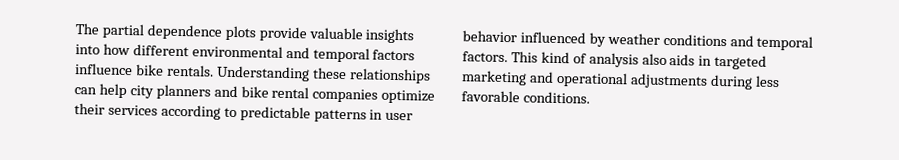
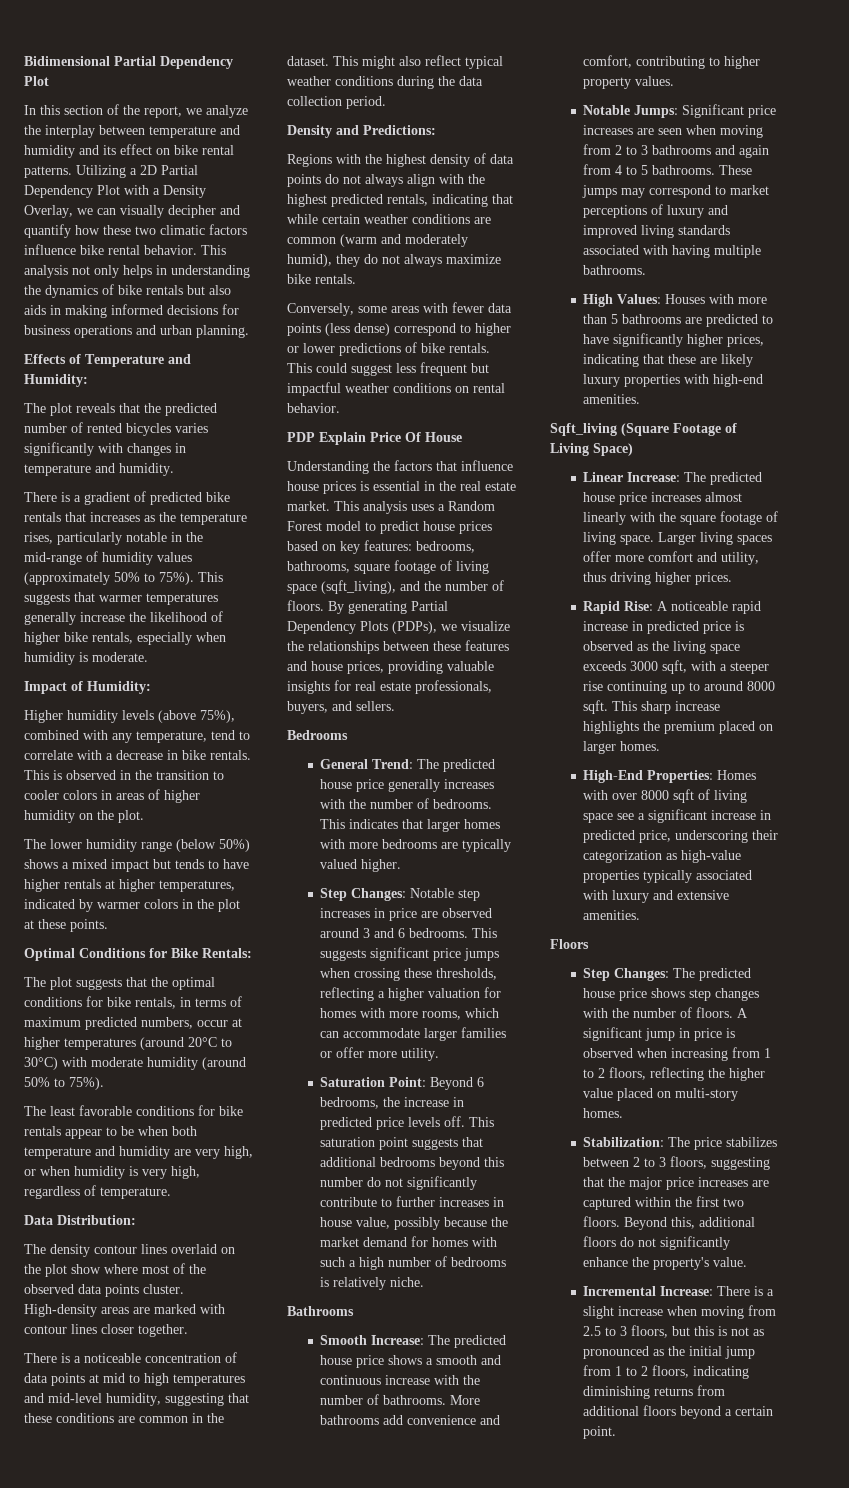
[75,23,415,44] [75,43,416,63] [75,63,431,84] [74,83,436,104] [74,103,414,123] [462,30,814,51] [462,51,768,70] [461,70,780,90] [461,90,590,104] The partial dependence plots provide valuable insights into how different environmental and temporal factors influence bike rentals. Understanding these relationships can help city planners and bike rental companies optimize their services according to predictable patterns in user behavior influenced by weather conditions and temporal factors. This kind of analysis also aids in targeted marketing and operational adjustments during less favorable conditions. -> [24,56,233,69] [24,76,49,86] [24,104,248,118] [24,125,240,138] [24,144,234,158] [24,165,198,178] [24,185,206,198] [24,205,240,218] [24,224,247,238] [24,244,226,255] [24,265,250,278] [24,284,231,298] [24,304,239,318] [24,325,249,338] [24,354,191,367] [24,374,88,387] [24,403,217,416] [24,422,208,436] [24,442,186,456] [24,463,174,476] [24,491,230,505] [24,512,247,525] [24,532,203,545] [24,551,192,565] [24,572,223,585] [24,592,218,605] [24,611,223,625] [24,632,226,645] [24,652,148,665] [24,681,151,694] [24,710,235,723] [24,730,250,743] [24,750,251,760] [24,770,224,780] [24,789,200,803] [24,810,144,823] [24,839,250,852] [24,859,249,872] [24,879,235,892] [24,899,240,912] [24,919,108,932] [24,948,252,961] [24,977,215,990] [24,996,242,1009] [24,1017,242,1030] [24,1037,232,1050] [24,1057,246,1070] [24,1077,104,1090] [24,1105,243,1116] [24,1126,197,1139] [24,1146,253,1159] [24,1166,200,1179] [24,1185,171,1199] [24,1215,136,1225] [24,1244,235,1257] [24,1263,206,1277] [24,1284,184,1297] [24,1304,225,1317] [24,1324,188,1337] [24,1352,237,1363] [24,1373,245,1386] [24,1393,249,1406] [24,1413,224,1423] [287,55,503,69] [287,76,483,89] [287,96,386,109] [287,125,436,138] [287,153,514,167] [287,174,485,187] [287,194,513,207] [287,214,491,224] [287,234,468,247] [287,254,501,267] [287,274,356,284] [287,302,512,316] [287,323,511,336] [287,342,490,356] [287,362,489,376] [287,382,505,396] [287,403,340,413] [287,432,462,445] [287,460,513,474] [287,481,516,494] [287,501,495,514] [287,521,492,534] [287,540,475,554] [287,560,489,574] [287,580,504,594] [287,600,448,614] [287,621,510,634] [287,640,509,654] [287,661,494,674] [287,680,492,694] [287,701,395,714] [287,730,348,740] [320,759,496,772] [320,779,495,792] [320,798,493,809] [320,819,501,832] [320,839,512,852] [320,859,402,872] [320,888,481,901] [320,908,493,921] [320,928,498,938] [320,947,500,961] [320,968,498,981] [320,987,502,1001] [320,1008,500,1020] [320,1027,507,1041] [320,1047,440,1061] [320,1077,485,1090] [320,1097,465,1109] [320,1116,495,1130] [320,1137,484,1150] [320,1157,505,1170] [320,1176,478,1190] [320,1196,505,1207] [320,1217,509,1230] [320,1236,498,1247] [320,1256,507,1270] [320,1277,425,1290] [287,1306,354,1316] [320,1335,507,1348] [320,1355,502,1368] [320,1375,481,1385] [320,1394,481,1405] [320,1415,501,1425] [583,55,761,69] [583,76,675,89] [583,104,777,118] [583,125,764,138] [583,144,770,158] [583,164,753,175] [582,185,770,198] [583,204,729,218] [583,225,731,238] [583,245,762,258] [583,265,647,275] [583,294,768,307] [583,314,774,327] [583,333,765,347] [583,354,754,367] [583,374,764,387] [583,394,641,404] [550,423,737,436] [550,443,633,456] [583,472,763,485] [583,492,743,505] [583,511,779,525] [583,532,773,545] [583,551,760,565] [583,572,733,585] [583,601,762,614] [583,621,745,634] [583,641,741,654] [583,660,770,674] [583,681,776,694] [583,700,721,714] [583,721,774,734] [583,741,661,754] [583,770,757,783] [583,789,748,803] [583,809,772,823] [583,830,779,843] [583,850,742,863] [583,870,753,883] [583,890,730,903] [583,910,641,920] [550,939,589,949] [583,968,752,981] [583,988,760,1001] [583,1007,749,1018] [583,1027,736,1041] [583,1047,772,1061] [583,1067,766,1081] [583,1088,739,1101] [583,1108,624,1118] [583,1137,778,1150] [583,1156,771,1170] [583,1177,770,1190] [583,1196,745,1210] [583,1216,756,1230] [583,1236,731,1250] [583,1257,748,1270] [583,1286,775,1296] [583,1305,777,1319] [583,1325,765,1338] [583,1346,756,1359] [583,1365,750,1379] [583,1385,726,1399] [583,1405,774,1419] [583,1426,617,1439] Bidimensional Partial Dependency Plot // In this section of the report, we analyze the interplay between temperature and humidity and its effect on bike rental patterns. Utilizing a 2D Partial Dependency Plot with a Density Overlay, we can visually decipher and quantify how these two climatic factors influence bike rental behavior. This analysis not only helps in understanding the dynamics of bike rentals but also aids in making informed decisions for business operations and urban planning. // Effects of Temperature and Humidity: // The plot reveals that the predicted number of rented bicycles varies significantly with changes in temperature and humidity. // There is a gradient of predicted bike rentals that increases as the temperature rises, particularly notable in the mid-range of humidity values (approximately 50% to 75%). This suggests that warmer temperatures generally increase the likelihood of higher bike rentals, especially when humidity is moderate. // Impact of Humidity: // Higher humidity levels (above 75%), combined with any temperature, tend to correlate with a decrease in bike rentals. This is observed in the transition to cooler colors in areas of higher humidity on the plot. // The lower humidity range (below 50%) shows a mixed impact but tends to have higher rentals at higher temperatures, indicated by warmer colors in the plot at these points. // Optimal Conditions for Bike Rentals: // The plot suggests that the optimal conditions for bike rentals, in terms of maximum predicted numbers, occur at higher temperatures (around 20°C to 30°C) with moderate humidity (around 50% to 75%). // The least favorable conditions for bike rentals appear to be when both temperature and humidity are very high, or when humidity is very high, regardless of temperature. // Data Distribution: // The density contour lines overlaid on the plot show where most of the observed data points cluster. High-density areas are marked with contour lines closer together. // There is a noticeable concentration of data points at mid to high temperatures and mid-level humidity, suggesting that these conditions are common in the dataset. This might also reflect typical weather conditions during the data collection period. // Density and Predictions: // Regions with the highest density of data points do not always align with the highest predicted rentals, indicating that while certain weather conditions are common (warm and moderately humid), they do not always maximize bike rentals. // Conversely, some areas with fewer data points (less dense) correspond to higher or lower predictions of bike rentals. This could suggest less frequent but impactful weather conditions on rental behavior. // PDP Explain Price Of House // Understanding the factors that influence house prices is essential in the real estate market. This analysis uses a Random Forest model to predict house prices based on key features: bedrooms, bathrooms, square footage of living space (sqft_living), and the number of floors. By generating Partial Dependency Plots (PDPs), we visualize the relationships between these features and house prices, providing valuable insights for real estate professionals, buyers, and sellers. // Bedrooms // General Trend: The predicted house price generally increases with the number of bedrooms. This indicates that larger homes with more bedrooms are typically valued higher. // Step Changes: Notable step increases in price are observed around 3 and 6 bedrooms. This suggests significant price jumps when crossing these thresholds, reflecting a higher valuation for homes with more rooms, which can accommodate larger families or offer more utility. // Saturation Point: Beyond 6 bedrooms, the increase in predicted price levels off. This saturation point suggests that additional bedrooms beyond this number do not significantly contribute to further increases in house value, possibly because the market demand for homes with such a high number of bedrooms is relatively niche. // Bathrooms // Smooth Increase: The predicted house price shows a smooth and continuous increase with the number of bathrooms. More bathrooms add convenience and comfort, contributing to higher property values. // Notable Jumps: Significant price increases are seen when moving from 2 to 3 bathrooms and again from 4 to 5 bathrooms. These jumps may correspond to market perceptions of luxury and improved living standards associated with having multiple bathrooms. // High Values: Houses with more than 5 bathrooms are predicted to have significantly higher prices, indicating that these are likely luxury properties with high-end amenities. // Sqft_living (Square Footage of Living Space) // Linear Increase: The predicted house price increases almost linearly with the square footage of living space. Larger living spaces offer more comfort and utility, thus driving higher prices. // Rapid Rise: A noticeable rapid increase in predicted price is observed as the living space exceeds 3000 sqft, with a steeper rise continuing up to around 8000 sqft. This sharp increase highlights the premium placed on larger homes. // High-End Properties: Homes with over 8000 sqft of living space see a significant increase in predicted price, underscoring their categorization as high-value properties typically associated with luxury and extensive amenities. // Floors // Step Changes: The predicted house price shows step changes with the number of floors. A significant jump in price is observed when increasing from 1 to 2 floors, reflecting the higher value placed on multi-story homes. // Stabilization: The price stabilizes between 2 to 3 floors, suggesting that the major price increases are captured within the first two floors. Beyond this, additional floors do not significantly enhance the property's value. // Incremental Increase: There is a slight increase when moving from 2.5 to 3 floors, but this is not as pronounced as the initial jump from 1 to 2 floors, indicating diminishing returns from additional floors beyond a certain point.

